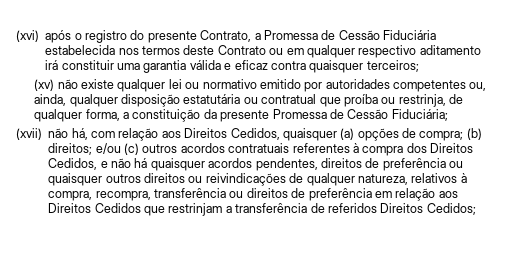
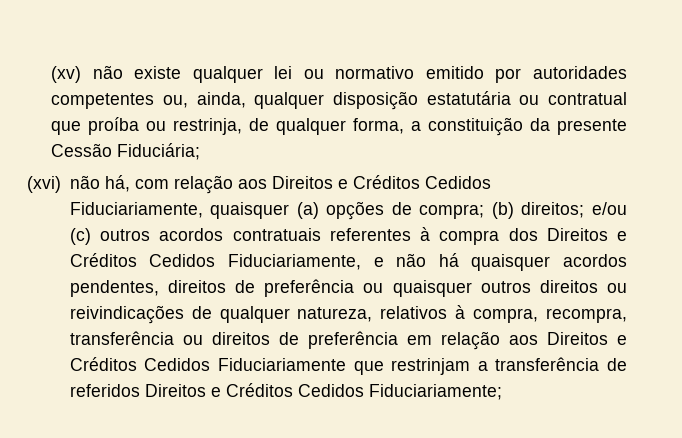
[16,30,436,43] [45,45,481,58] [45,60,419,73] (xvi) após o registro do presente Contrato, a Promessa de Cessão Fiduciária estabelecida nos termos deste Contrato ou em qualquer respectivo aditamento irá constituir uma garantia válida e eficaz contra quaisquer terceiros; // -> (51, 74) none
[272,109,344,119] Promessa de -> (627, 127) none
[16,128,42,140] (xvii) -> [27,176,61,193] (xvi)
[230,128,280,140] Cedidos, -> [337,175,491,189] [69,202,203,218] e Créditos Cedidos Fiduciariamente,
[48,158,98,170] Cedidos, -> [617,231,627,241] [69,253,361,270] e Créditos Cedidos Fiduciariamente,
[94,203,141,213] Cedidos -> [617,335,627,345] [69,357,346,371] e Créditos Cedidos Fiduciariamente
[426,203,476,215] Cedidos; -> [210,383,502,400] e Créditos Cedidos Fiduciariamente;

